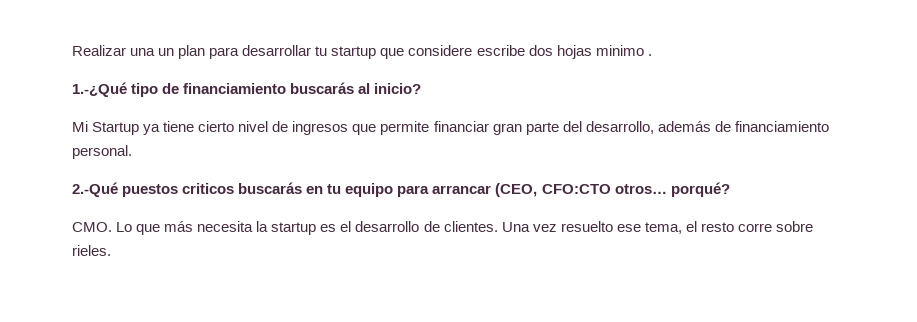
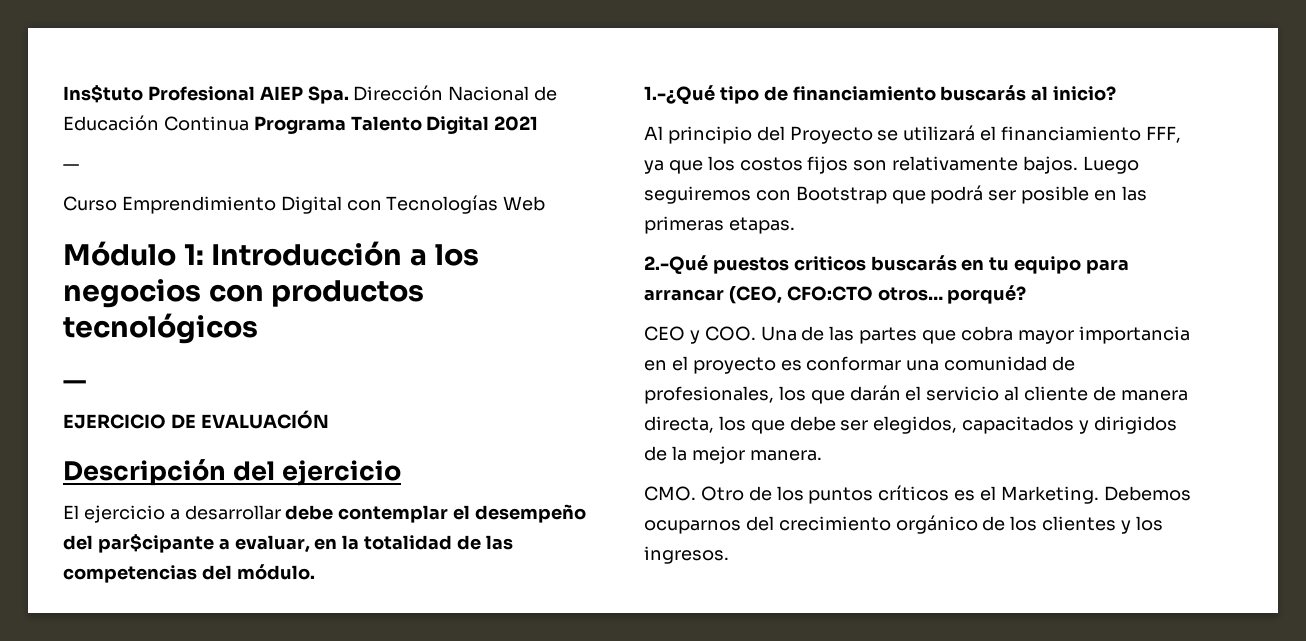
[72,45,652,59] Realizar una un plan para desarrollar tu startup que considere escribe dos hojas minimo . -> [63,85,558,104] [63,115,539,134] [63,164,79,170] [63,195,546,214] [63,241,479,266] [63,279,425,308] [63,313,258,344] [63,380,86,389] [63,410,329,429] [63,459,401,486] [63,504,587,523] [63,534,513,553] [63,564,315,583] Ins$tuto Profesional AIEP Spa. Dirección Nacional de Educación Continua Programa Talento Digital 2021 // — // Curso Emprendimiento Digital con Tecnologías Web // Módulo 1: Introducción a los negocios con productos tecnológicos // — // EJERCICIO DE EVALUACIÓN // Descripción del ejercicio // El ejercicio a desarrollar debe contemplar el desempeño del par$cipante a evaluar, en la totalidad de las competencias del módulo.
[72,121,829,135] [72,145,132,159] Mi Startup ya tiene cierto nivel de ingresos que permite financiar gran parte del desarrollo, además de financiamiento personal. -> [644,125,1181,144] [644,156,1139,174] [644,185,1147,204] [644,216,795,234] Al principio del Proyecto se utilizará el financiamiento FFF, ya que los costos fijos son relativamente bajos. Luego seguiremos con Bootstrap que podrá ser posible en las primeras etapas.
[72,221,813,235] [72,245,111,256] CMO. Lo que más necesita la startup es el desarrollo de clientes. Una vez resuelto ese tema, el resto corre sobre rieles. -> [644,326,1190,344] [644,356,1076,374] [644,385,1188,404] [644,416,1177,434] [644,446,822,464] [644,485,1191,504] [644,515,1163,534] [644,546,729,564] CEO y COO. Una de las partes que cobra mayor importancia en el proyecto es conformar una comunidad de profesionales, los que darán el servicio al cliente de manera directa, los que debe ser elegidos, capacitados y dirigidos de la mejor manera. // CMO. Otro de los puntos críticos es el Marketing. Debemos ocuparnos del crecimiento orgánico de los clientes y los ingresos.

